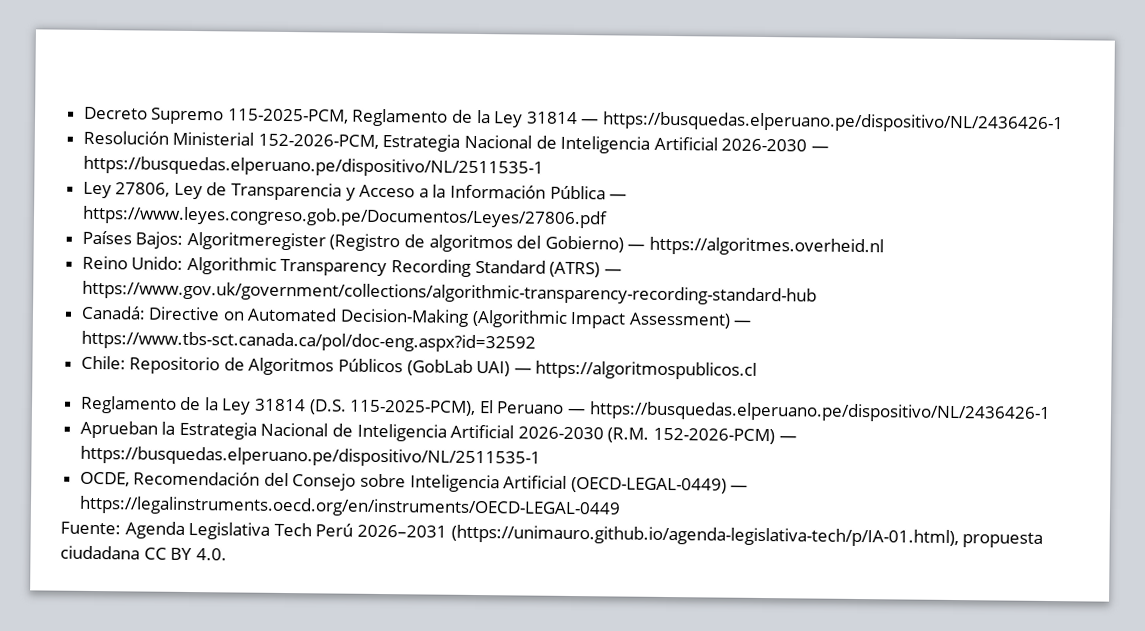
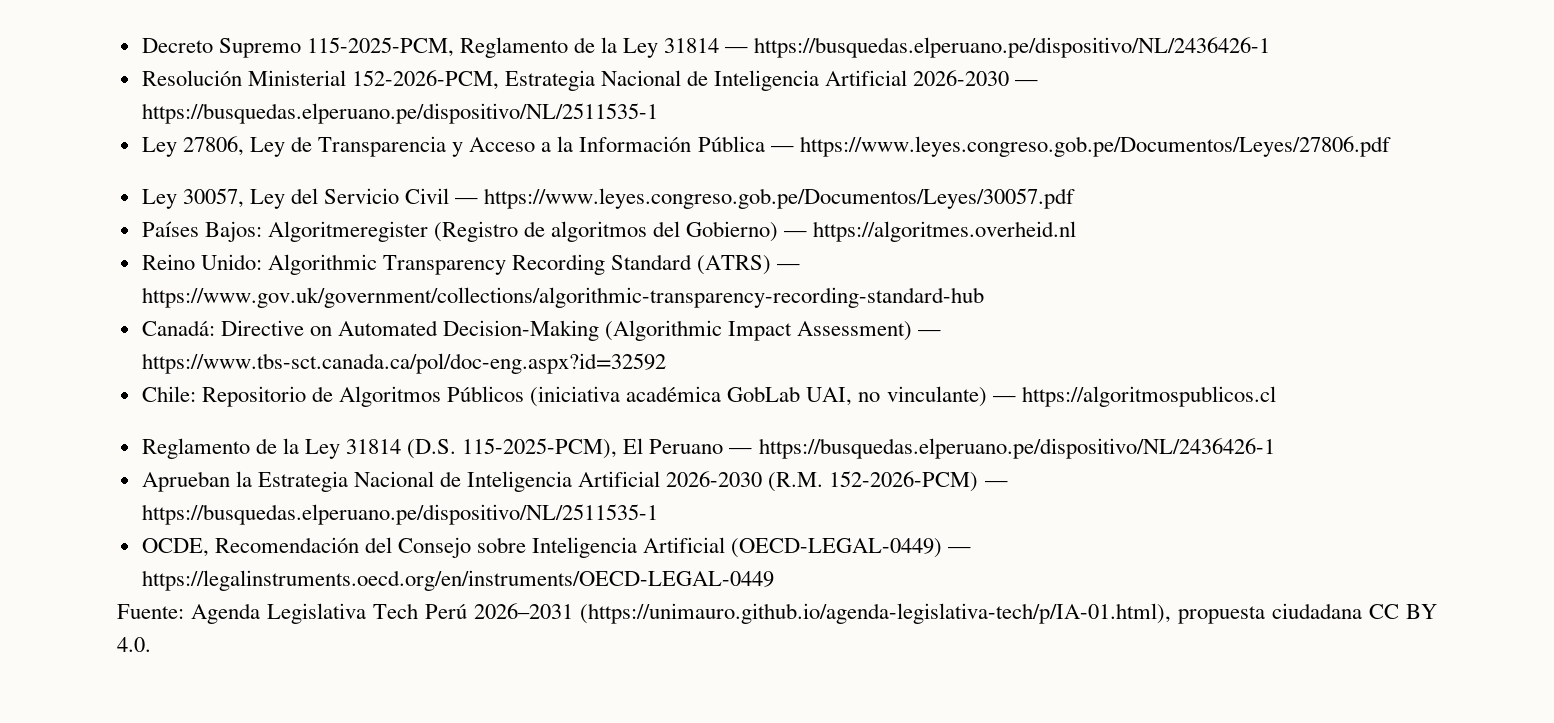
(608, 217) none -> [141,188,1076,209] // Ley 30057, Ley del Servicio Civil — https://www.leyes.congreso.gob.pe/Documentos/Leyes/30057.pdf
[406,359,511,377] (GobLab UAI) -> [530,386,987,407] (iniciativa académica GobLab UAI, no vinculante)

